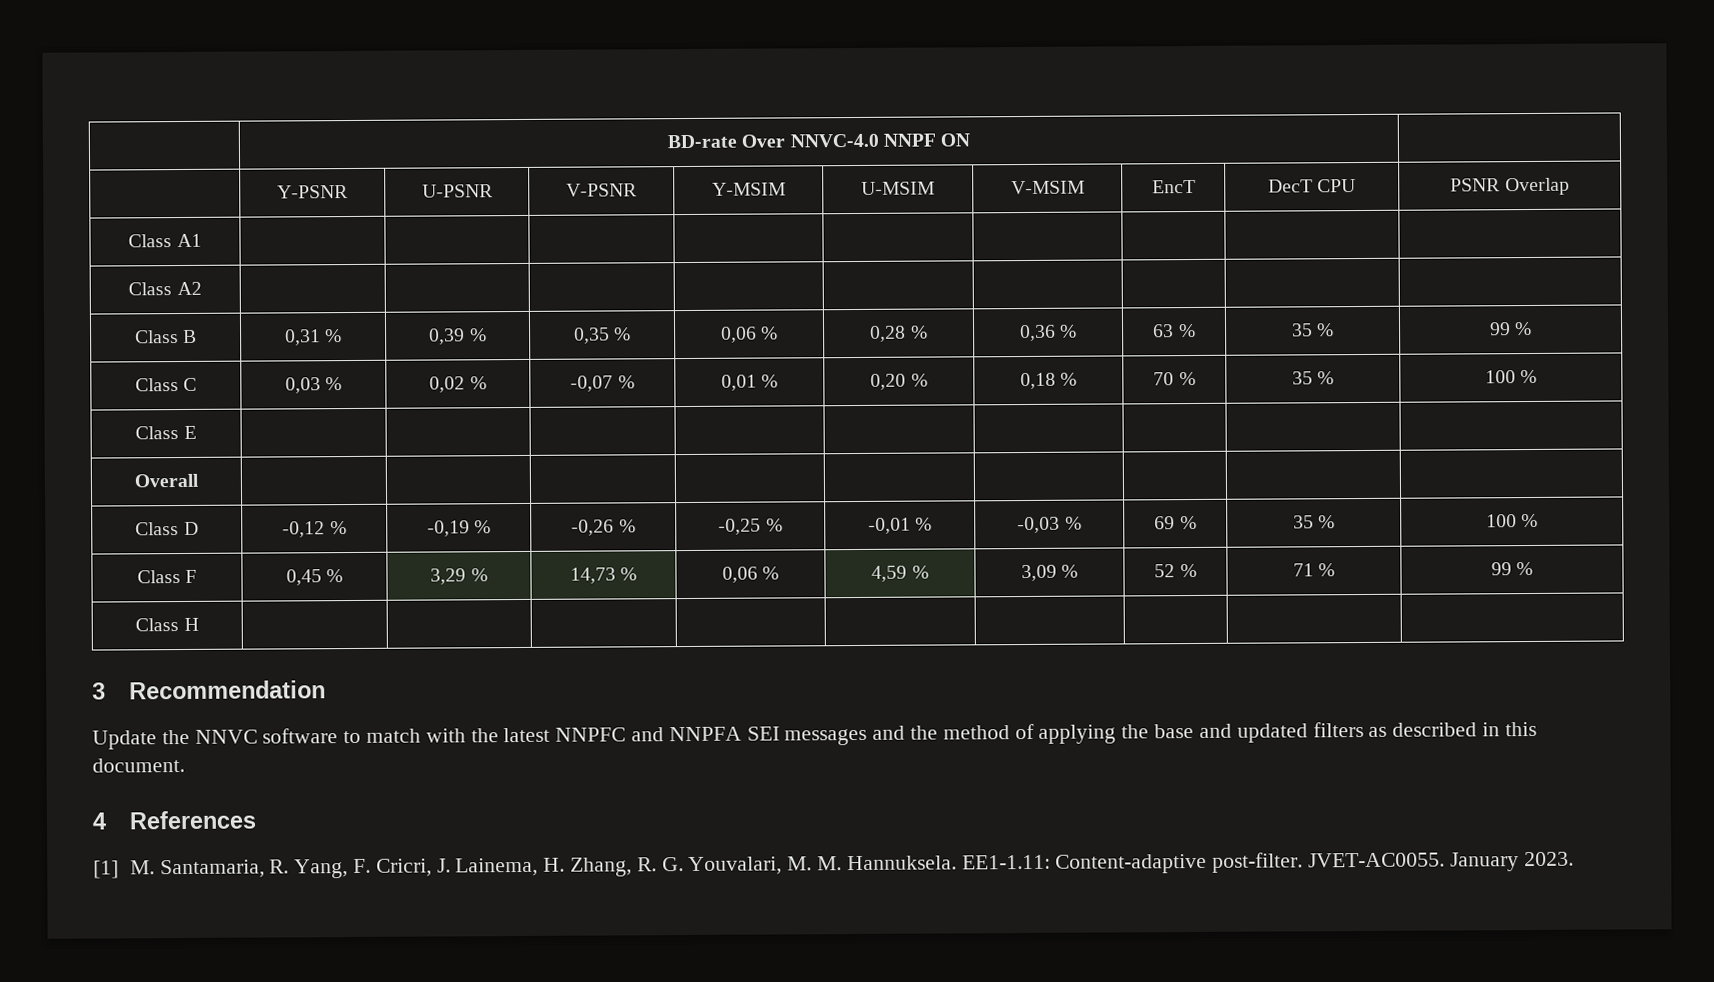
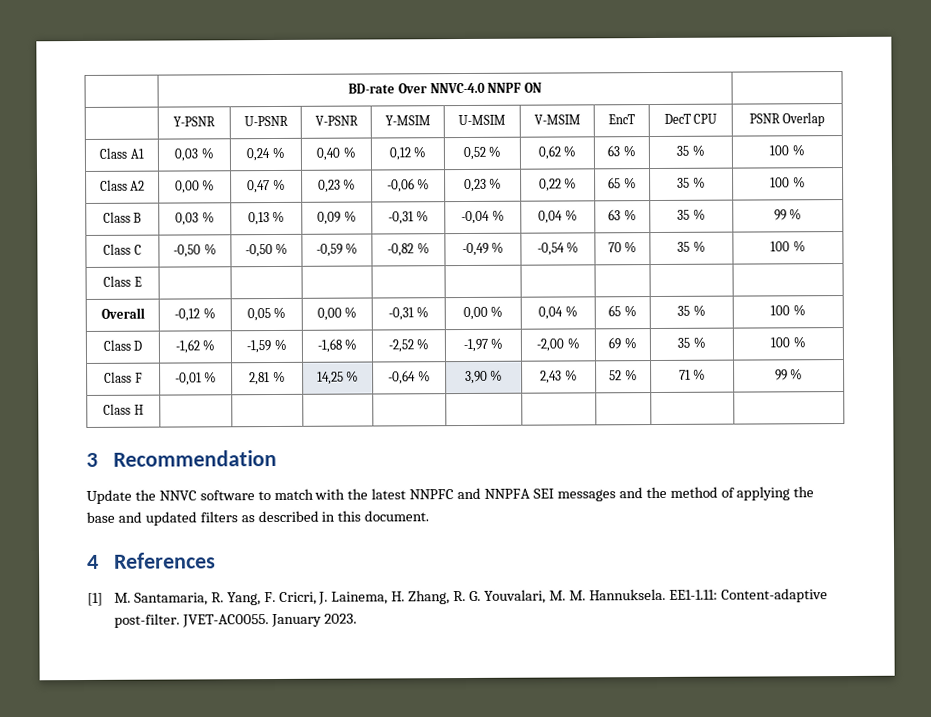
[128,281,202,296] | | | | | | | | // Class A2 | | | | | | | | | -> [174,147,214,162] [246,146,285,162] [316,146,356,161] [388,146,427,161] [462,145,502,161] [537,145,577,160] [607,145,636,157] [676,144,705,156] [769,144,805,156] [99,179,146,191] [174,179,216,194] [247,178,286,194] [317,178,357,193] [386,178,431,193] [463,177,503,193] [538,177,578,192] [608,177,637,189] [677,176,706,188] [770,176,806,188] 0,03 % | 0,24 % | 0,40 % | 0,12 % | 0,52 % | 0,62 % | 63 % | 35 % | 100 % // Class A2 | 0,00 % | 0,47 % | 0,23 % | -0,06 % | 0,23 % | 0,22 % | 65 % | 35 % | 100 %
[284,329,343,346] [429,328,487,345] [573,327,632,344] [720,326,779,343] [870,325,928,342] [1019,324,1056,342] 0,31 % | 0,39 % | 0,35 % | 0,06 % | 0,28 % | 0,36 -> [175,211,215,226] [247,210,286,226] [317,210,357,225] [387,210,430,225] [461,209,505,225] [538,210,564,224] 0,03 % | 0,13 % | 0,09 % | -0,31 % | -0,04 % | 0,04
[284,377,343,394] [429,376,487,393] [570,375,635,392] [720,374,779,391] [870,373,928,390] [1019,372,1056,390] 0,03 % | 0,02 % | -0,07 % | 0,01 % | 0,20 % | 0,18 -> [173,243,217,258] [244,242,289,258] [315,242,359,257] [387,242,430,257] [461,241,505,257] [536,242,565,256] -0,50 % | -0,50 % | -0,59 % | -0,82 % | -0,49 % | -0,54
(199, 480) | | | | | | | | -> [174,307,216,322] [246,306,287,322] [316,306,358,321] [387,306,430,321] [462,305,504,321] [538,305,578,320] [608,305,637,317] [677,304,706,316] [770,304,806,316] -0,12 % | 0,05 % | 0,00 % | -0,31 % | 0,00 % | 0,04 % | 65 % | 35 % | 100 %
[282,521,347,538] [426,520,492,537] [571,519,636,536] [718,518,783,535] [867,517,933,534] [1017,516,1061,534] -0,12 % | -0,19 % | -0,26 % | -0,25 % | -0,01 % | -0,03 -> [174,339,216,354] [246,338,287,354] [316,338,358,353] [387,338,430,353] [462,337,504,353] [536,338,565,352] -1,62 % | -1,59 % | -1,68 % | -2,52 % | -1,97 % | -2,00
[285,569,344,586] [430,568,488,585] [569,567,638,584] [721,566,780,583] [871,565,929,582] [1020,564,1057,582] 0,45 % | 3,29 % | 14,73 % | 0,06 % | 4,59 % | 3,09 -> [174,371,218,386] [249,370,286,386] [316,370,360,385] [388,370,431,385] [464,369,504,385] [540,370,563,384] -0,01 % | 2,81 % | 14,25 % | -0,64 % | 3,90 % | 2,43

